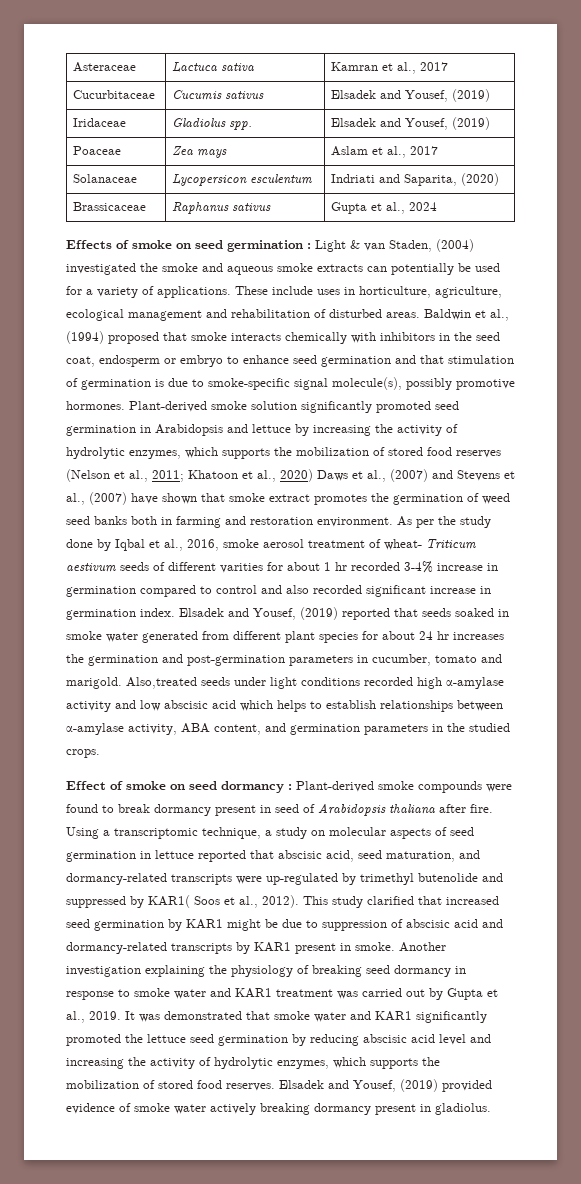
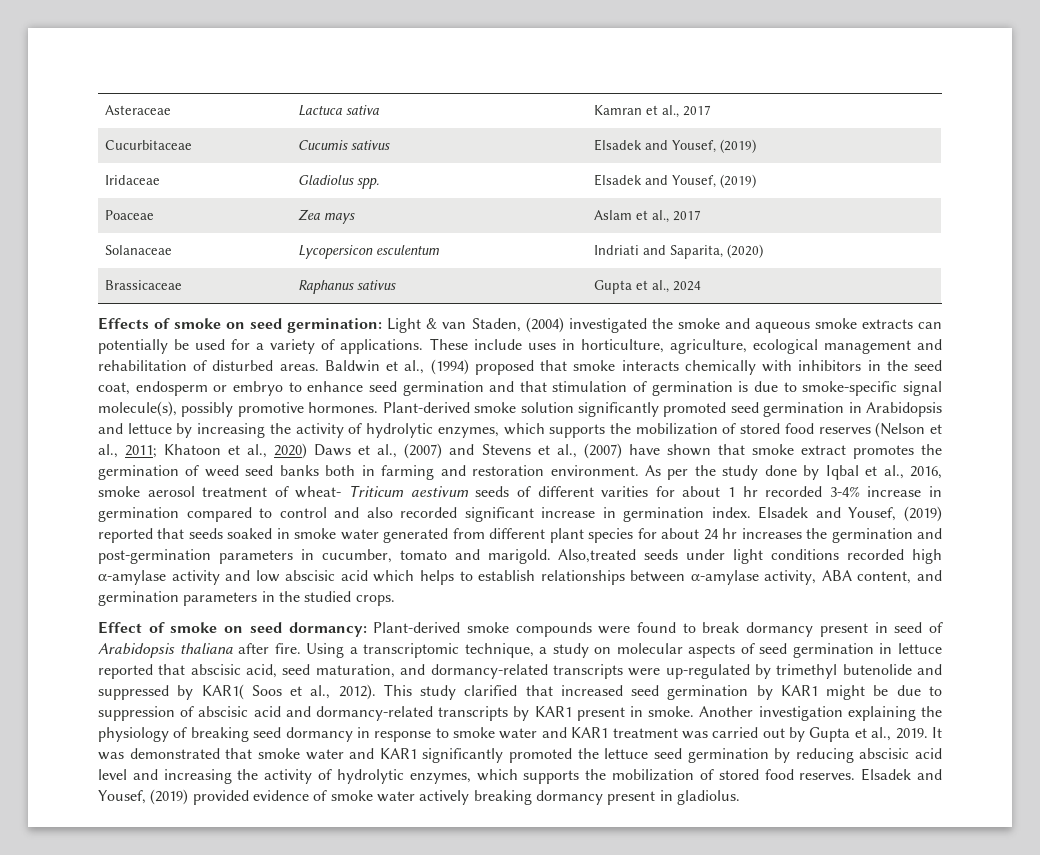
[227,240,311,252] germination : -> [287,318,383,333] germination:
[221,781,292,793] dormancy : -> [288,622,367,637] dormancy:

